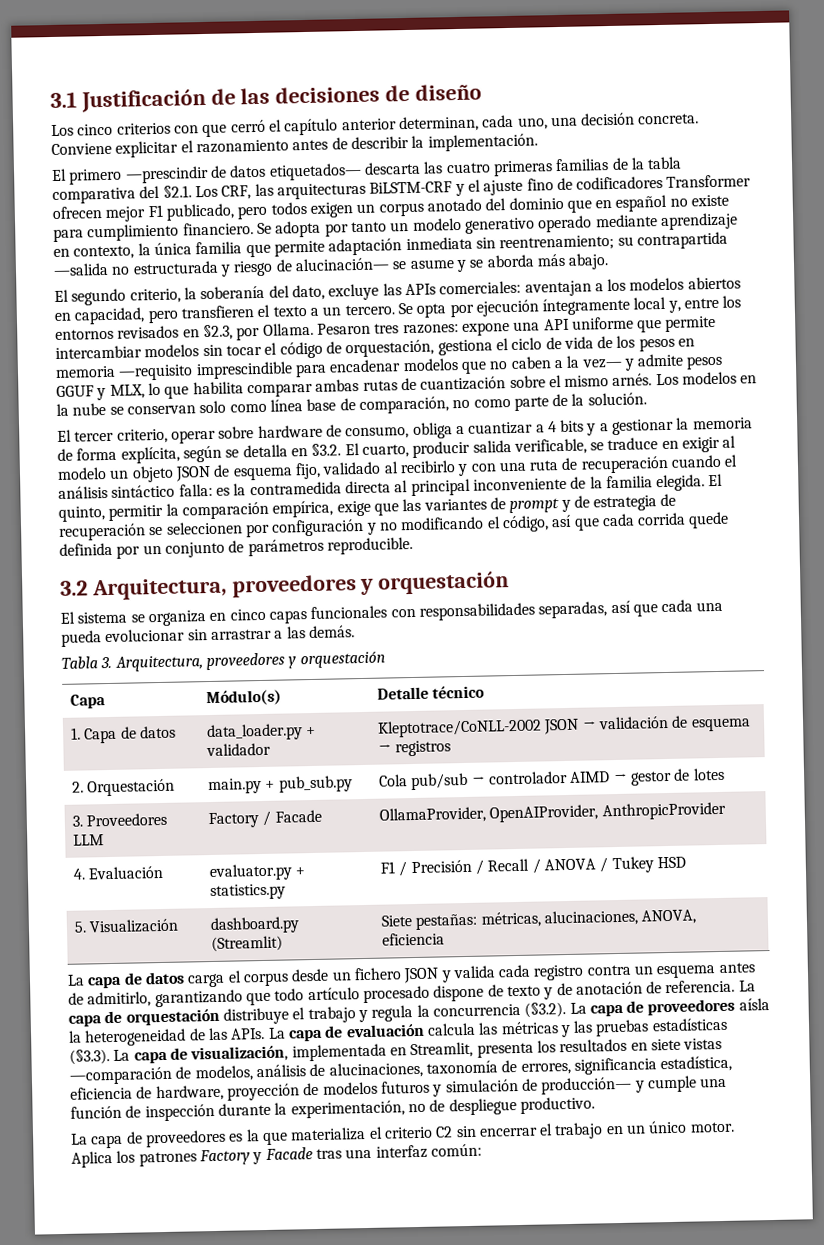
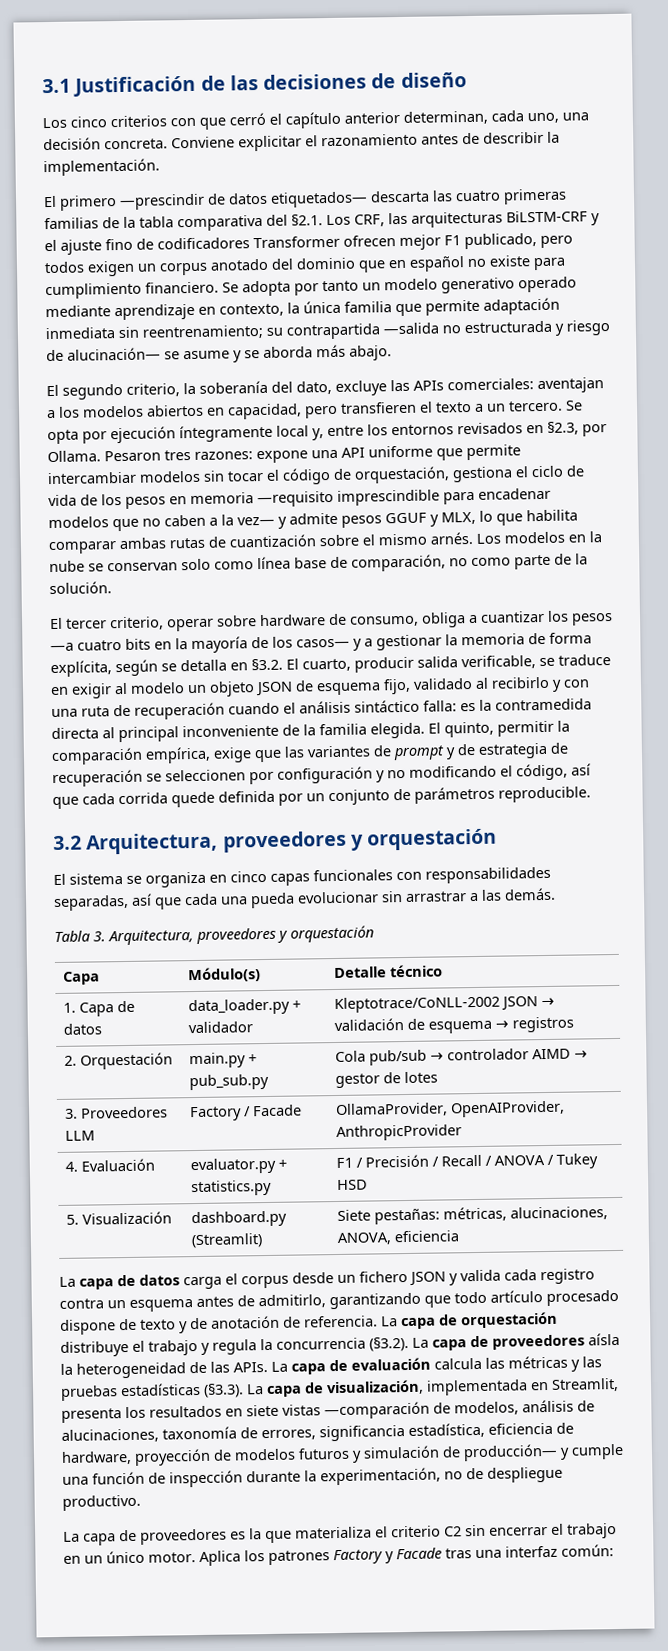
[535,419,585,433] a 4 bits -> [547,610,613,626] [50,636,350,654] los pesos —a cuatro bits en la mayoría de los casos—

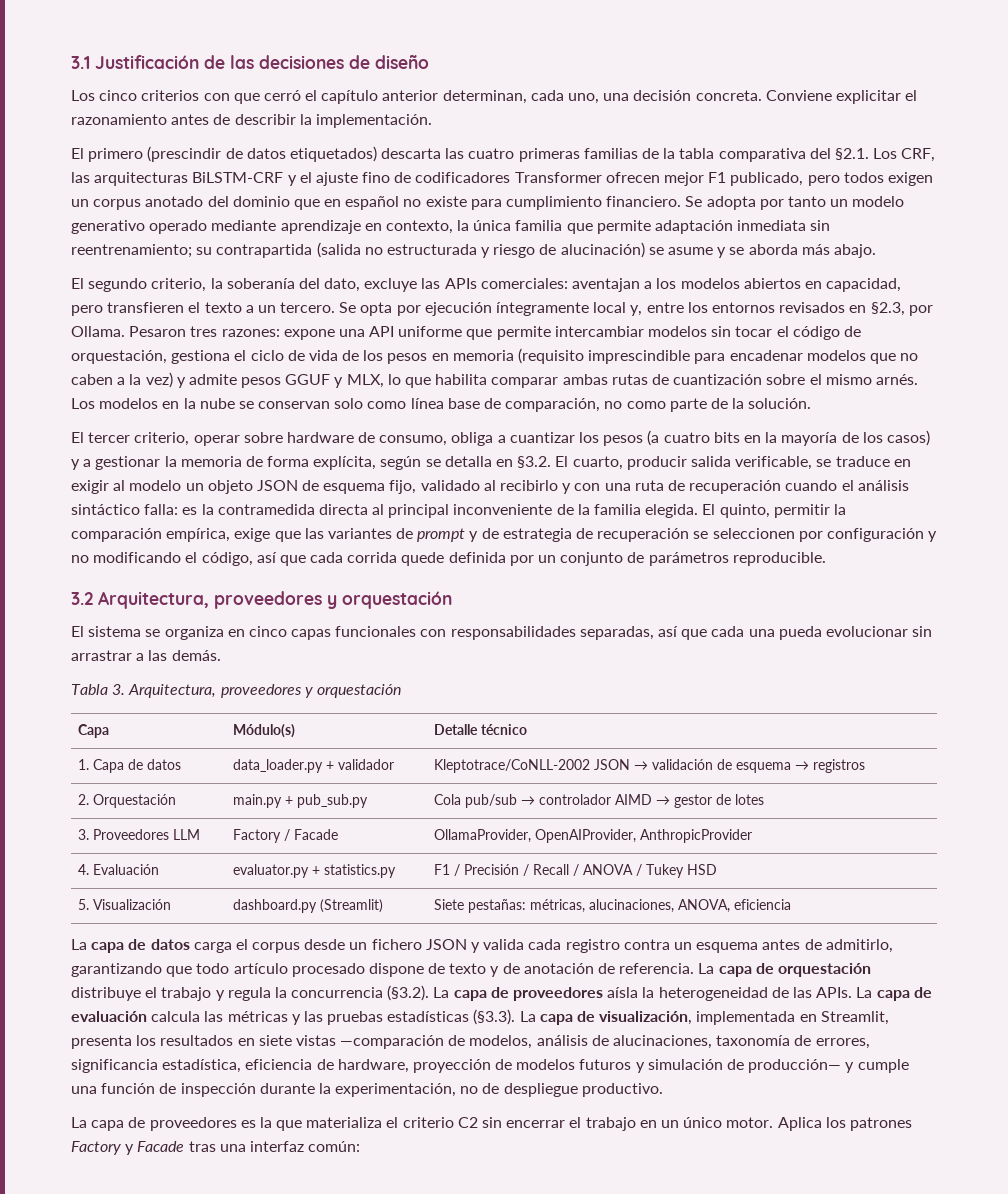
[119,191,368,210] —prescindir de datos etiquetados— -> [147,146,377,162] (prescindir de datos etiquetados)
[383,322,439,335] —salida -> [316,242,361,258] (salida
[67,347,161,361] alucinación— -> [560,242,645,258] alucinación)
[257,490,334,508] —requisito -> [518,348,585,364] (requisito
[237,516,275,526] vez— -> [145,372,173,388] vez)
[50,642,74,652] —a -> [647,430,660,446] (a
[296,638,350,648] casos— -> [886,430,930,446] casos)

